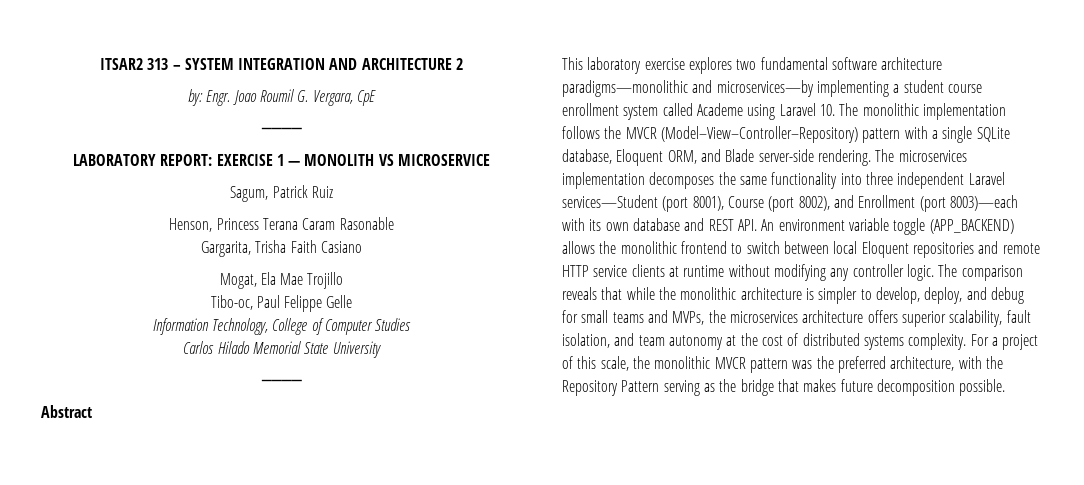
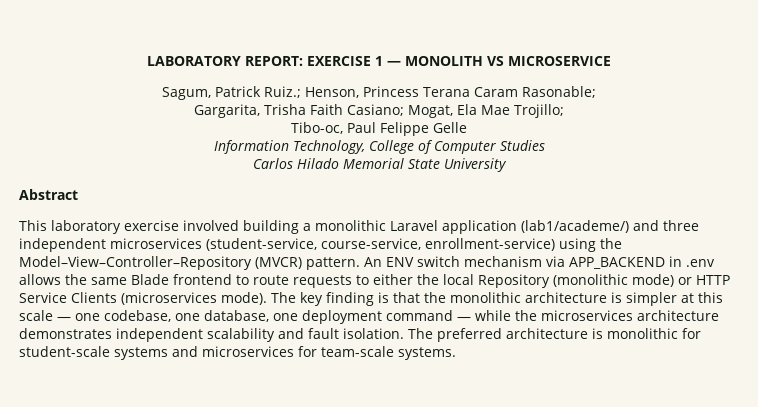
[99,58,464,70] [188,89,376,106] [260,127,302,134] ITSAR2 313 – SYSTEM INTEGRATION AND ARCHITECTURE 2 // by: Engr. Joao Roumil G. Vergara, CpE // ──── // -> (147, 61) none
[311,186,333,198] Ruiz // -> [264,86,302,98] Ruiz.;
[339,217,394,230] Rasonable -> [521,86,596,98] Rasonable;
[320,241,362,253] Casiano // -> [347,104,404,116] Casiano;
[307,272,344,289] Trojillo -> [514,104,564,118] Trojillo;
[260,379,302,386] // ──── -> (507, 165) none
[688,57,943,74] [562,80,982,97] [562,103,1006,120] [562,126,1010,143] [562,149,967,166] [562,172,1005,189] [562,195,1018,212] [562,218,1014,235] [562,241,1040,258] [562,264,1023,281] [562,287,655,300] explores two fundamental software architecture paradigms—monolithic and microservices—by implementing a student course enrollment system called Academe using Laravel 10. The monolithic implementation follows the MVCR (Model–View–Controller–Repository) pattern with a single SQLite database, Eloquent ORM, and Blade server-side rendering. The microservices implementation decomposes the same functionality into three independent Laravel services—Student (port 8001), Course (port 8002), and Enrollment (port 8003)—each with its own database and REST API. An environment variable toggle (APP_BACKEND) allows the monolithic frontend to switch between local Eloquent repositories and remote HTTP service clients at runtime without modifying any controller logic. The comparison reveals that while -> [183,220,699,234] [19,238,622,252] [19,256,715,270] [19,274,730,288] [19,292,420,306] involved building a monolithic Laravel application (lab1/academe/) and three independent microservices (student-service, course-service, enrollment-service) using the Model–View–Controller–Repository (MVCR) pattern. An ENV switch mechanism via APP_BACKEND in .env allows the same Blade frontend to route requests to either the local Repository (monolithic mode) or HTTP Service Clients (microservices mode). The key finding is that
[860,287,1024,304] [562,310,1031,327] [562,333,1039,350] [562,356,1003,373] [562,379,1006,396] to develop, deploy, and debug for small teams and MVPs, the microservices architecture offers superior scalability, fault isolation, and team autonomy at the cost of distributed systems complexity. For a project of this scale, the monolithic MVCR pattern was the preferred architecture, with the Repository Pattern serving as the bridge that makes future decomposition possible. -> [681,292,723,303] [19,310,719,324] [19,328,701,342] [19,346,456,360] at this scale — one codebase, one database, one deployment command — while the microservices architecture demonstrates independent scalability and fault isolation. The preferred architecture is monolithic for student-scale systems and microservices for team-scale systems.

